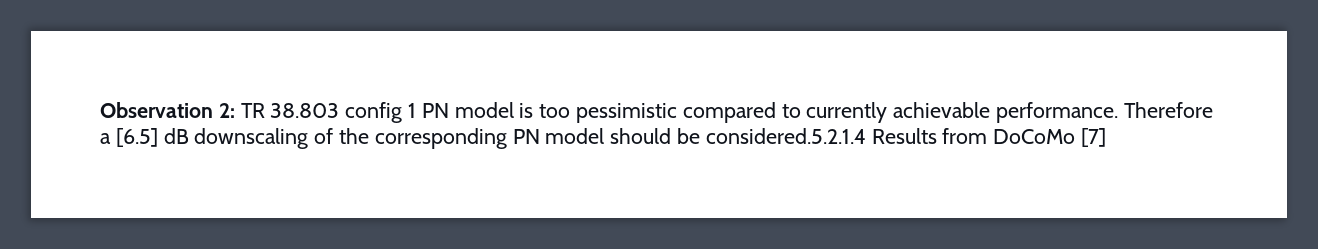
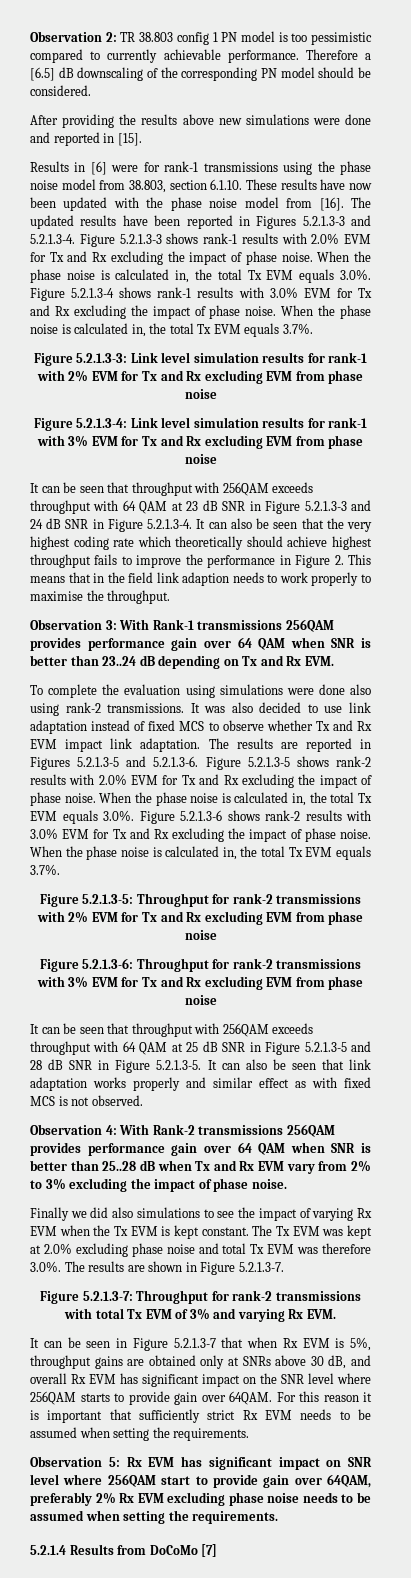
[705,128,866,144] considered.5.2.1.4 -> [30,85,91,96] [30,114,371,128] [30,132,142,146] [30,161,371,175] [30,179,372,193] [30,197,371,211] [30,215,371,229] [30,233,371,247] [30,251,371,265] [30,269,372,283] [30,287,372,301] [30,305,371,319] [30,323,313,337] [33,352,368,366] [36,370,364,384] [184,389,217,399] [33,417,368,431] [36,435,364,449] [184,454,217,464] [30,482,314,496] [30,500,371,514] [30,518,372,532] [30,536,372,550] [30,554,371,568] [30,572,371,586] [30,590,171,604] [30,619,334,632] [30,637,371,651] [30,655,334,669] [30,684,371,698] [30,702,371,716] [30,720,372,734] [30,738,371,752] [30,756,371,770] [30,774,373,788] [30,792,372,806] [30,810,371,824] [30,828,372,842] [30,846,371,860] [30,864,60,875] [39,893,362,907] [36,911,364,925] [184,930,217,940] [39,958,362,972] [36,976,364,990] [184,995,217,1005] [30,1023,314,1037] [30,1041,371,1055] [30,1059,371,1073] [30,1077,371,1091] [30,1095,143,1106] [30,1124,335,1137] [30,1142,371,1156] [30,1160,371,1174] [30,1178,287,1192] [30,1207,372,1221] [30,1225,373,1239] [30,1243,371,1257] [30,1261,284,1275] [40,1290,361,1304] [64,1308,336,1322] [30,1337,371,1351] [30,1355,371,1369] [30,1373,371,1387] [30,1391,372,1405] [30,1409,371,1423] [30,1427,250,1441] [30,1456,372,1470] [30,1474,371,1488] [30,1492,371,1506] [30,1510,279,1524] [30,1545,66,1555] considered. // After providing the results above new simulations were done and reported in [15]. // Results in [6] were for rank-1 transmissions using the phase noise model from 38.803, section 6.1.10. These results have now been updated with the phase noise model from [16]. The updated results have been reported in Figures 5.2.1.3-3 and 5.2.1.3-4. Figure 5.2.1.3-3 shows rank-1 results with 2.0% EVM for Tx and Rx excluding the impact of phase noise. When the phase noise is calculated in, the total Tx EVM equals 3.0%. Figure 5.2.1.3-4 shows rank-1 results with 3.0% EVM for Tx and Rx excluding the impact of phase noise. When the phase noise is calculated in, the total Tx EVM equals 3.7%. // Figure 5.2.1.3-3: Link level simulation results for rank-1 with 2% EVM for Tx and Rx excluding EVM from phase noise // Figure 5.2.1.3-4: Link level simulation results for rank-1 with 3% EVM for Tx and Rx excluding EVM from phase noise // It can be seen that throughput with 256QAM exceeds throughput with 64 QAM at 23 dB SNR in Figure 5.2.1.3-3 and 24 dB SNR in Figure 5.2.1.3-4. It can also be seen that the very highest coding rate which theoretically should achieve highest throughput fails to improve the performance in Figure 2. This means that in the field link adaption needs to work properly to maximise the throughput. // Observation 3: With Rank-1 transmissions 256QAM provides performance gain over 64 QAM when SNR is better than 23..24 dB depending on Tx and Rx EVM. // To complete the evaluation using simulations were done also using rank-2 transmissions. It was also decided to use link adaptation instead of fixed MCS to observe whether Tx and Rx EVM impact link adaptation. The results are reported in Figures 5.2.1.3-5 and 5.2.1.3-6. Figure 5.2.1.3-5 shows rank-2 results with 2.0% EVM for Tx and Rx excluding the impact of phase noise. When the phase noise is calculated in, the total Tx EVM equals 3.0%. Figure 5.2.1.3-6 shows rank-2 results with 3.0% EVM for Tx and Rx excluding the impact of phase noise. When the phase noise is calculated in, the total Tx EVM equals 3.7%. // Figure 5.2.1.3-5: Throughput for rank-2 transmissions with 2% EVM for Tx and Rx excluding EVM from phase noise // Figure 5.2.1.3-6: Throughput for rank-2 transmissions with 3% EVM for Tx and Rx excluding EVM from phase noise // It can be seen that throughput with 256QAM exceeds throughput with 64 QAM at 25 dB SNR in Figure 5.2.1.3-5 and 28 dB SNR in Figure 5.2.1.3-5. It can also be seen that link adaptation works properly and similar effect as with fixed MCS is not observed. // Observation 4: With Rank-2 transmissions 256QAM provides performance gain over 64 QAM when SNR is better than 25..28 dB when Tx and Rx EVM vary from 2% to 3% excluding the impact of phase noise. // Finally we did also simulations to see the impact of varying Rx EVM when the Tx EVM is kept constant. The Tx EVM was kept at 2.0% excluding phase noise and total Tx EVM was therefore 3.0%. The results are shown in Figure 5.2.1.3-7. // Figure 5.2.1.3-7: Throughput for rank-2 transmissions with total Tx EVM of 3% and varying Rx EVM. // It can be seen in Figure 5.2.1.3-7 that when Rx EVM is 5%, throughput gains are obtained only at SNRs above 30 dB, and overall Rx EVM has significant impact on the SNR level where 256QAM starts to provide gain over 64QAM. For this reason it is important that sufficiently strict Rx EVM needs to be assumed when setting the requirements. // Observation 5: Rx EVM has significant impact on SNR level where 256QAM start to provide gain over 64QAM, preferably 2% Rx EVM excluding phase noise needs to be assumed when setting the requirements. // 5.2.1.4

